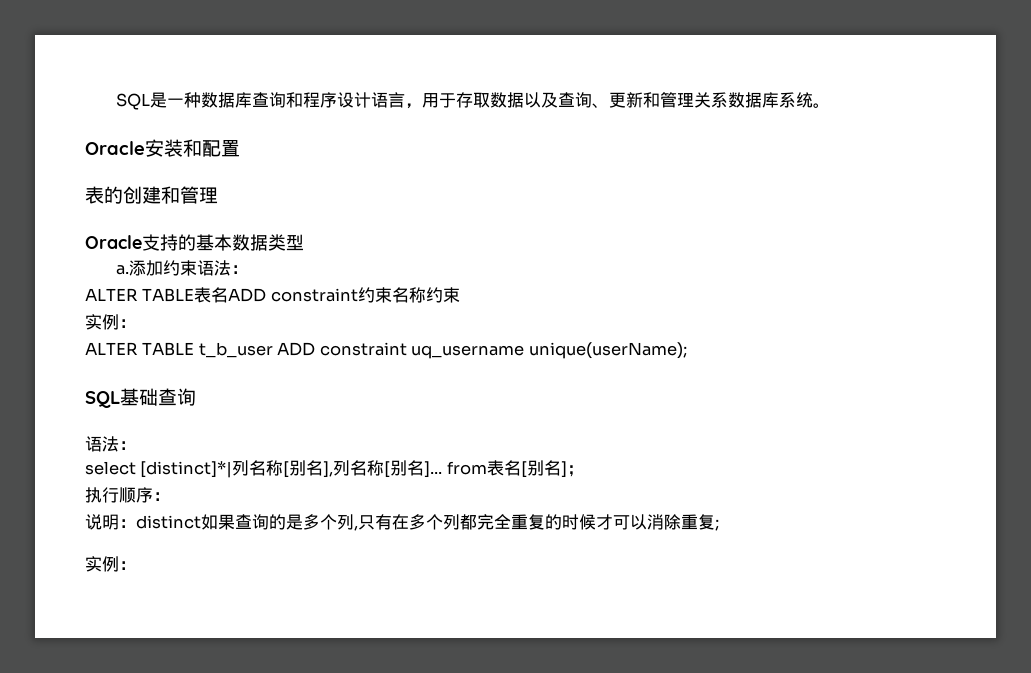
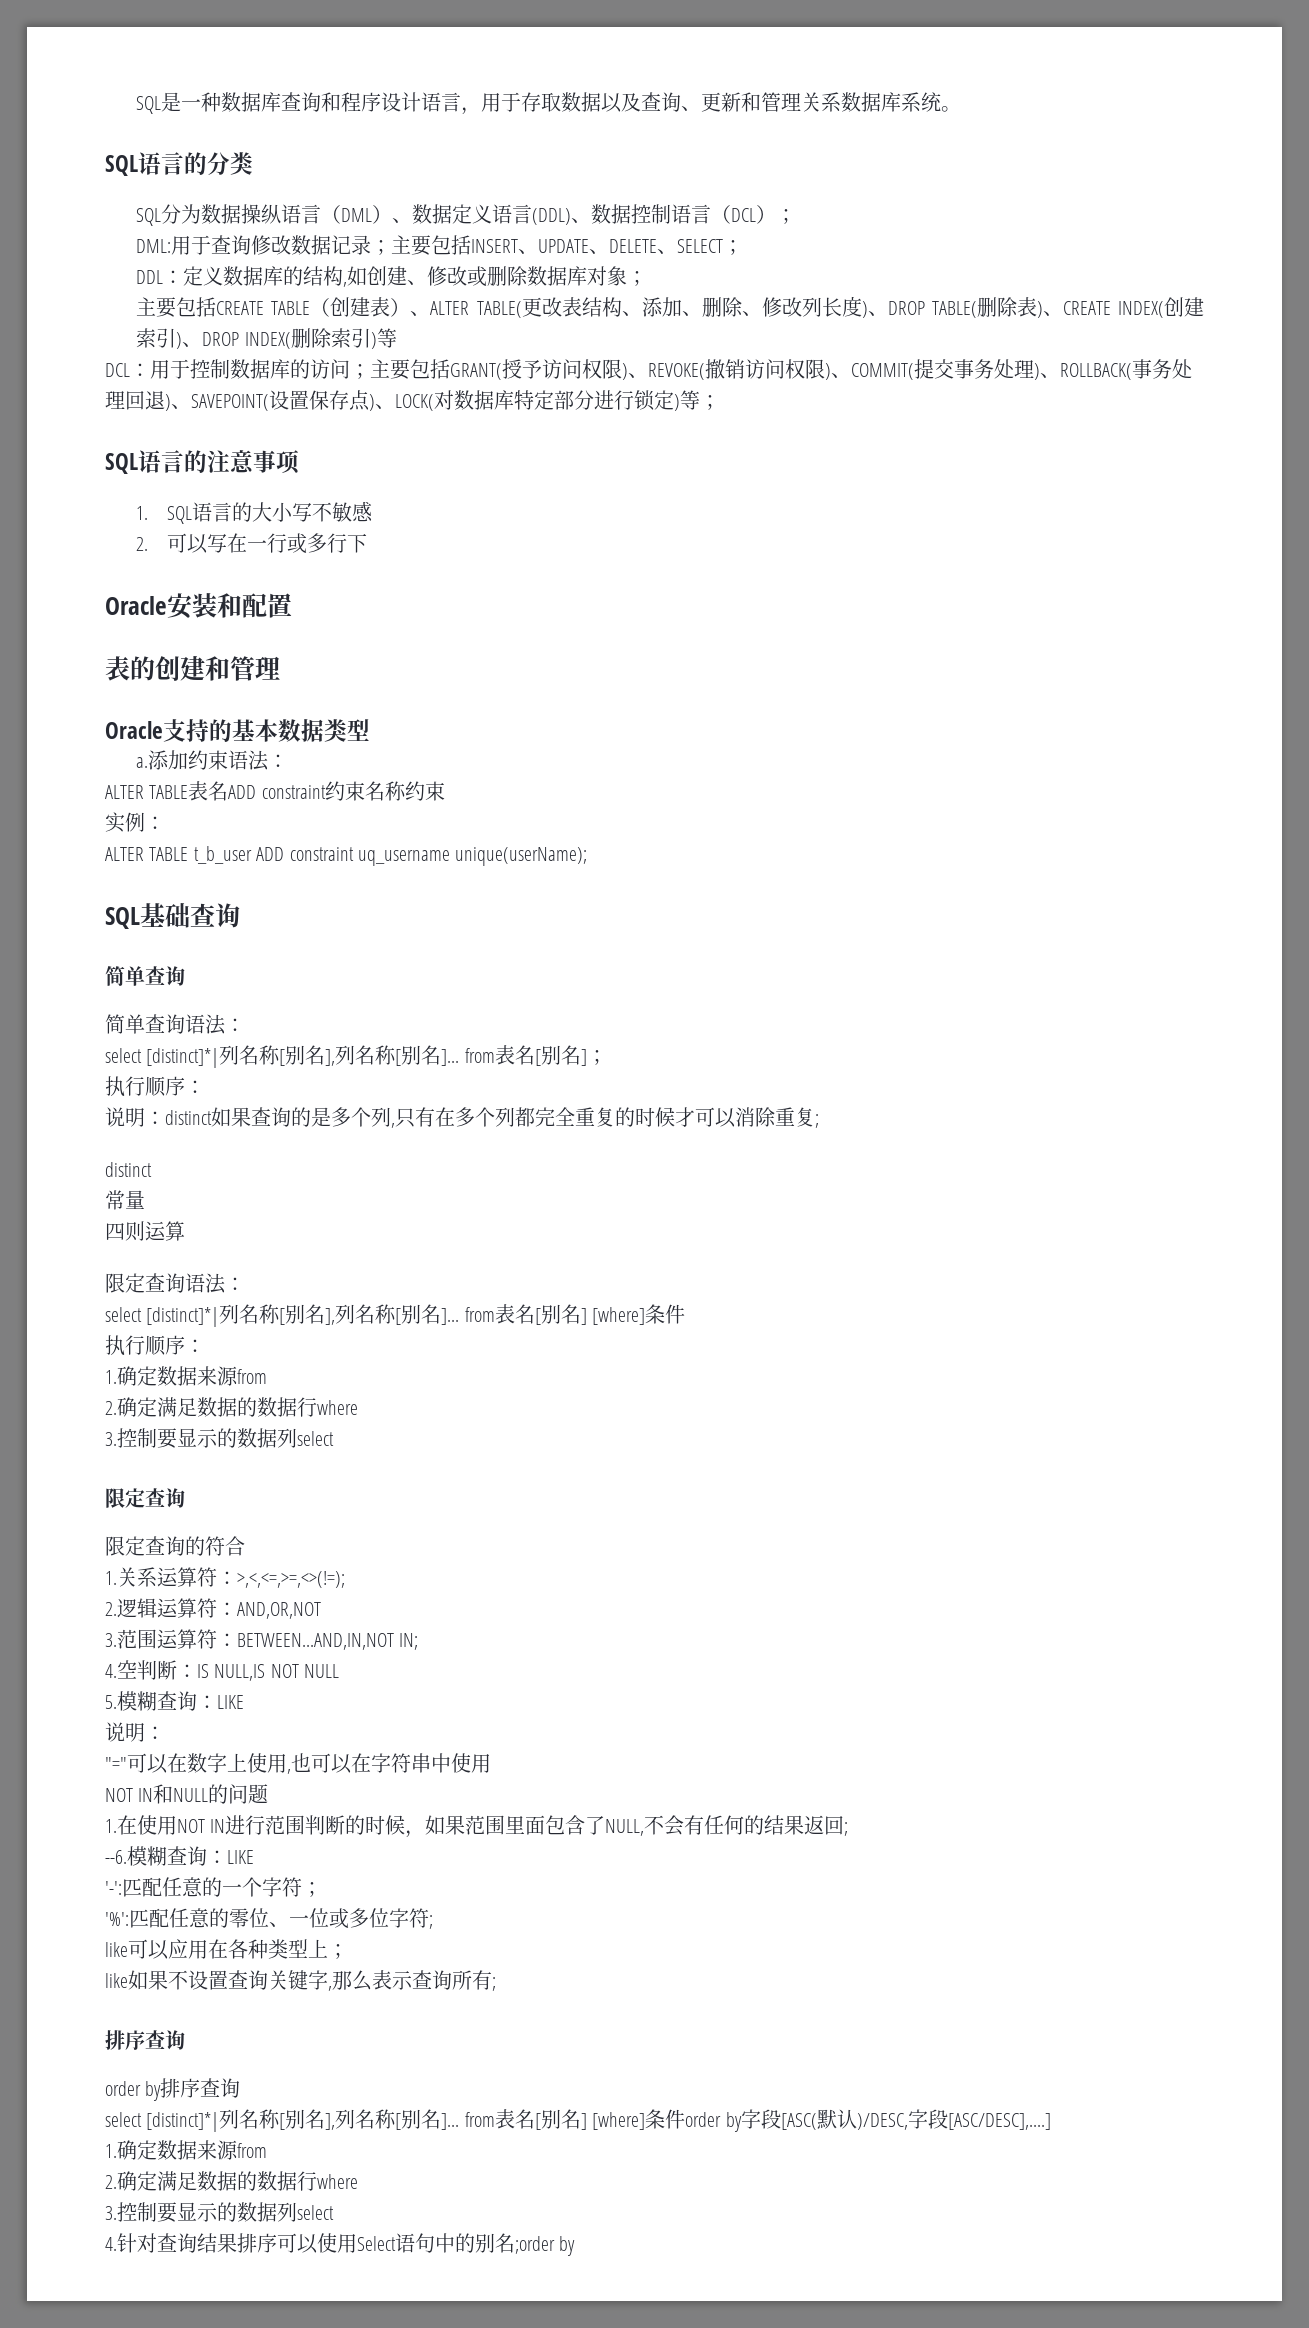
(831, 105) none -> [105,152,253,176] [136,204,797,226] [136,235,744,256] [136,266,648,287] [136,296,1204,318] [136,328,397,349] [105,359,1192,380] [105,390,720,411] [105,450,300,474] [136,501,374,524] [136,533,368,554] // SQL语言的分类 // SQL分为数据操纵语言（DML）、数据定义语言(DDL)、数据控制语言（DCL）； // DML:用于查询修改数据记录；主要包括INSERT、UPDATE、DELETE、SELECT； // DDL：定义数据库的结构,如创建、修改或删除数据库对象； // 主要包括CREATE TABLE（创建表）、ALTER TABLE(更改表结构、添加、删除、修改列长度)、DROP TABLE(删除表)、CREATE INDEX(创建索引)、DROP INDEX(删除索引)等 // DCL：用于控制数据库的访问；主要包括GRANT(授予访问权限)、REVOKE(撤销访问权限)、COMMIT(提交事务处理)、ROLLBACK(事务处理回退)、SAVEPOINT(设置保存点)、LOCK(对数据库特定部分进行锁定)等； // SQL语言的注意事项 // 1. SQL语言的大小写不敏感 // 2.可以写在一行或多行下
(196, 397) none -> [105,966,185,986] [105,1014,185,1034] 简单查询 // 简单查询
[85,556,136,572] 实例： -> [105,1162,152,1177] [105,1190,145,1210] [105,1221,185,1241] [105,1273,245,1294] [105,1304,686,1327] [105,1335,205,1356] [105,1366,267,1386] [105,1397,358,1417] [105,1428,334,1449] [105,1488,185,1508] [105,1536,245,1556] [105,1567,345,1588] [105,1598,321,1619] [105,1629,419,1650] [105,1660,340,1681] [105,1691,244,1711] [105,1722,165,1742] [105,1753,491,1774] [105,1784,269,1804] [105,1815,849,1838] [105,1846,254,1866] [105,1877,322,1897] [105,1908,433,1929] [105,1939,348,1960] [105,1970,496,1991] [105,2030,185,2050] [105,2078,241,2101] [105,2109,1051,2132] [105,2140,267,2160] [105,2171,358,2191] [105,2202,334,2223] [105,2233,576,2256] distinct // 常量 // 四则运算 // 限定查询语法： // select [distinct]*|列名称[别名],列名称[别名]... from表名[别名] [where]条件 // 执行顺序： // 1.确定数据来源from // 2.确定满足数据的数据行where // 3.控制要显示的数据列select // 限定查询 // 限定查询的符合 // 1.关系运算符：>,<,<=,>=,<>(!=); // 2.逻辑运算符：AND,OR,NOT // 3.范围运算符：BETWEEN...AND,IN,NOT IN; // 4.空判断：IS NULL,IS NOT NULL // 5.模糊查询：LIKE // 说明： // "="可以在数字上使用,也可以在字符串中使用 // NOT IN和NULL的问题 // 1.在使用NOT IN进行范围判断的时候，如果范围里面包含了NULL,不会有任何的结果返回; // --6.模糊查询：LIKE // '-':匹配任意的一个字符； // '%':匹配任意的零位、一位或多位字符; // like可以应用在各种类型上； // like如果不设置查询关键字,那么表示查询所有; // 排序查询 // order by排序查询 // select [distinct]*|列名称[别名],列名称[别名]... from表名[别名] [where]条件order by字段[ASC(默认)/DESC,字段[ASC/DESC],....] // 1.确定数据来源from // 2.确定满足数据的数据行where // 3.控制要显示的数据列select // 4.针对查询结果排序可以使用Select语句中的别名;order by

